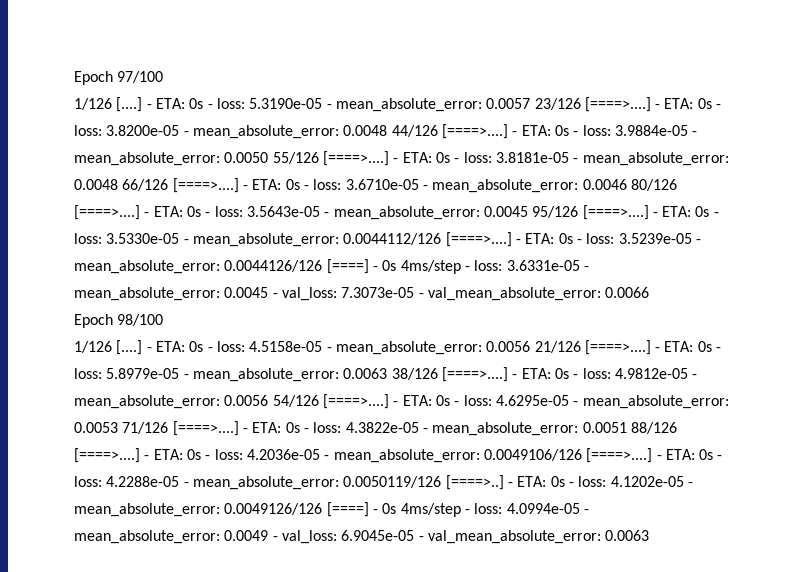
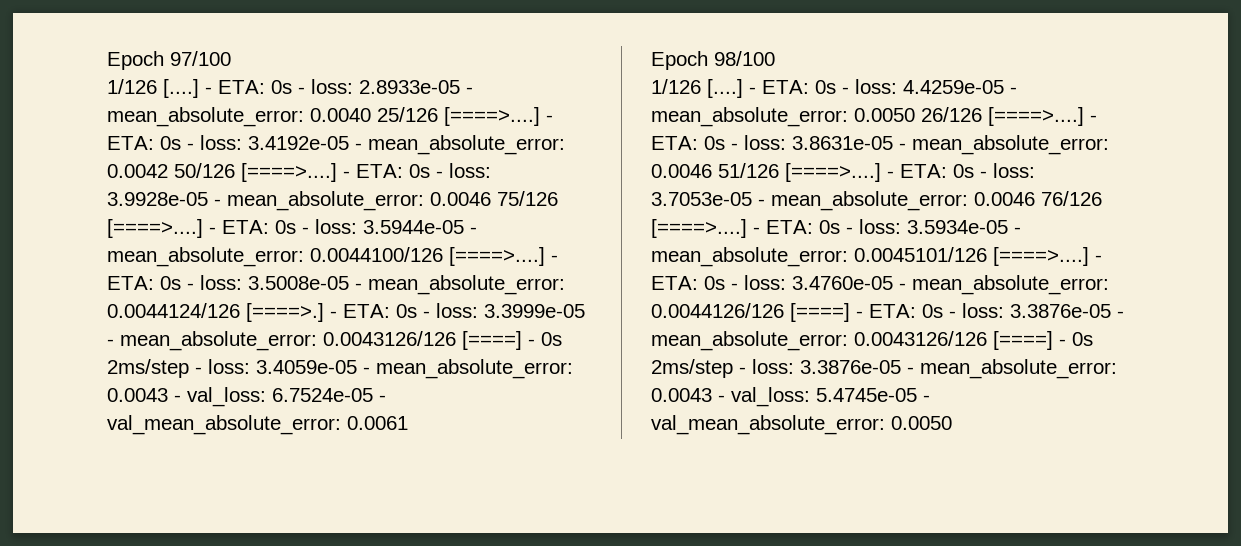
[249,97,722,112] [74,124,698,139] [74,151,729,166] [74,178,677,193] [74,205,719,220] [74,232,701,247] [74,259,589,274] [74,287,650,301] 5.3190e-05 - mean_absolute_error: 0.0057 23/126 [====>....] - ETA: 0s - loss: 3.8200e-05 - mean_absolute_error: 0.0048 44/126 [====>....] - ETA: 0s - loss: 3.9884e-05 - mean_absolute_error: 0.0050 55/126 [====>....] - ETA: 0s - loss: 3.8181e-05 - mean_absolute_error: 0.0048 66/126 [====>....] - ETA: 0s - loss: 3.6710e-05 - mean_absolute_error: 0.0046 80/126 [====>....] - ETA: 0s - loss: 3.5643e-05 - mean_absolute_error: 0.0045 95/126 [====>....] - ETA: 0s - loss: 3.5330e-05 - mean_absolute_error: 0.0044112/126 [====>....] - ETA: 0s - loss: 3.5239e-05 - mean_absolute_error: 0.0044126/126 [====] - 0s 4ms/step - loss: 3.6331e-05 - mean_absolute_error: 0.0045 - val_loss: 7.3073e-05 - val_mean_absolute_error: 0.0066 -> [359,80,473,94] [107,107,553,127] [107,135,565,155] [107,163,491,182] [107,191,558,211] [107,219,477,238] [107,247,558,267] [107,275,565,295] [107,303,585,322] [107,331,562,351] [107,359,573,379] [107,387,386,407] [107,415,408,435] 2.8933e-05 - mean_absolute_error: 0.0040 25/126 [====>....] - ETA: 0s - loss: 3.4192e-05 - mean_absolute_error: 0.0042 50/126 [====>....] - ETA: 0s - loss: 3.9928e-05 - mean_absolute_error: 0.0046 75/126 [====>....] - ETA: 0s - loss: 3.5944e-05 - mean_absolute_error: 0.0044100/126 [====>....] - ETA: 0s - loss: 3.5008e-05 - mean_absolute_error: 0.0044124/126 [====>.] - ETA: 0s - loss: 3.3999e-05 - mean_absolute_error: 0.0043126/126 [====] - 0s 2ms/step - loss: 3.4059e-05 - mean_absolute_error: 0.0043 - val_loss: 6.7524e-05 - val_mean_absolute_error: 0.0061
[249,340,722,355] [74,367,698,382] [74,394,729,409] [74,421,677,436] [74,448,723,463] [74,475,693,490] [74,502,589,517] [74,530,650,544] 4.5158e-05 - mean_absolute_error: 0.0056 21/126 [====>....] - ETA: 0s - loss: 5.8979e-05 - mean_absolute_error: 0.0063 38/126 [====>....] - ETA: 0s - loss: 4.9812e-05 - mean_absolute_error: 0.0056 54/126 [====>....] - ETA: 0s - loss: 4.6295e-05 - mean_absolute_error: 0.0053 71/126 [====>....] - ETA: 0s - loss: 4.3822e-05 - mean_absolute_error: 0.0051 88/126 [====>....] - ETA: 0s - loss: 4.2036e-05 - mean_absolute_error: 0.0049106/126 [====>....] - ETA: 0s - loss: 4.2288e-05 - mean_absolute_error: 0.0050119/126 [====>..] - ETA: 0s - loss: 4.1202e-05 - mean_absolute_error: 0.0049126/126 [====] - 0s 4ms/step - loss: 4.0994e-05 - mean_absolute_error: 0.0049 - val_loss: 6.9045e-05 - val_mean_absolute_error: 0.0063 -> [903,80,1017,94] [651,107,1097,127] [651,135,1109,155] [651,163,1035,182] [651,191,1102,211] [651,219,1021,238] [651,247,1102,267] [651,275,1109,295] [651,303,1124,322] [651,331,1093,351] [651,359,1117,379] [651,387,930,407] [651,415,952,435] 4.4259e-05 - mean_absolute_error: 0.0050 26/126 [====>....] - ETA: 0s - loss: 3.8631e-05 - mean_absolute_error: 0.0046 51/126 [====>....] - ETA: 0s - loss: 3.7053e-05 - mean_absolute_error: 0.0046 76/126 [====>....] - ETA: 0s - loss: 3.5934e-05 - mean_absolute_error: 0.0045101/126 [====>....] - ETA: 0s - loss: 3.4760e-05 - mean_absolute_error: 0.0044126/126 [====] - ETA: 0s - loss: 3.3876e-05 - mean_absolute_error: 0.0043126/126 [====] - 0s 2ms/step - loss: 3.3876e-05 - mean_absolute_error: 0.0043 - val_loss: 5.4745e-05 - val_mean_absolute_error: 0.0050

